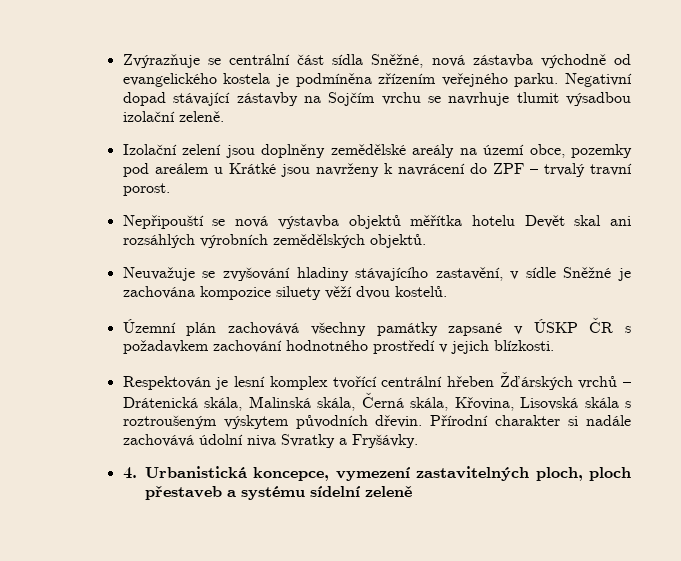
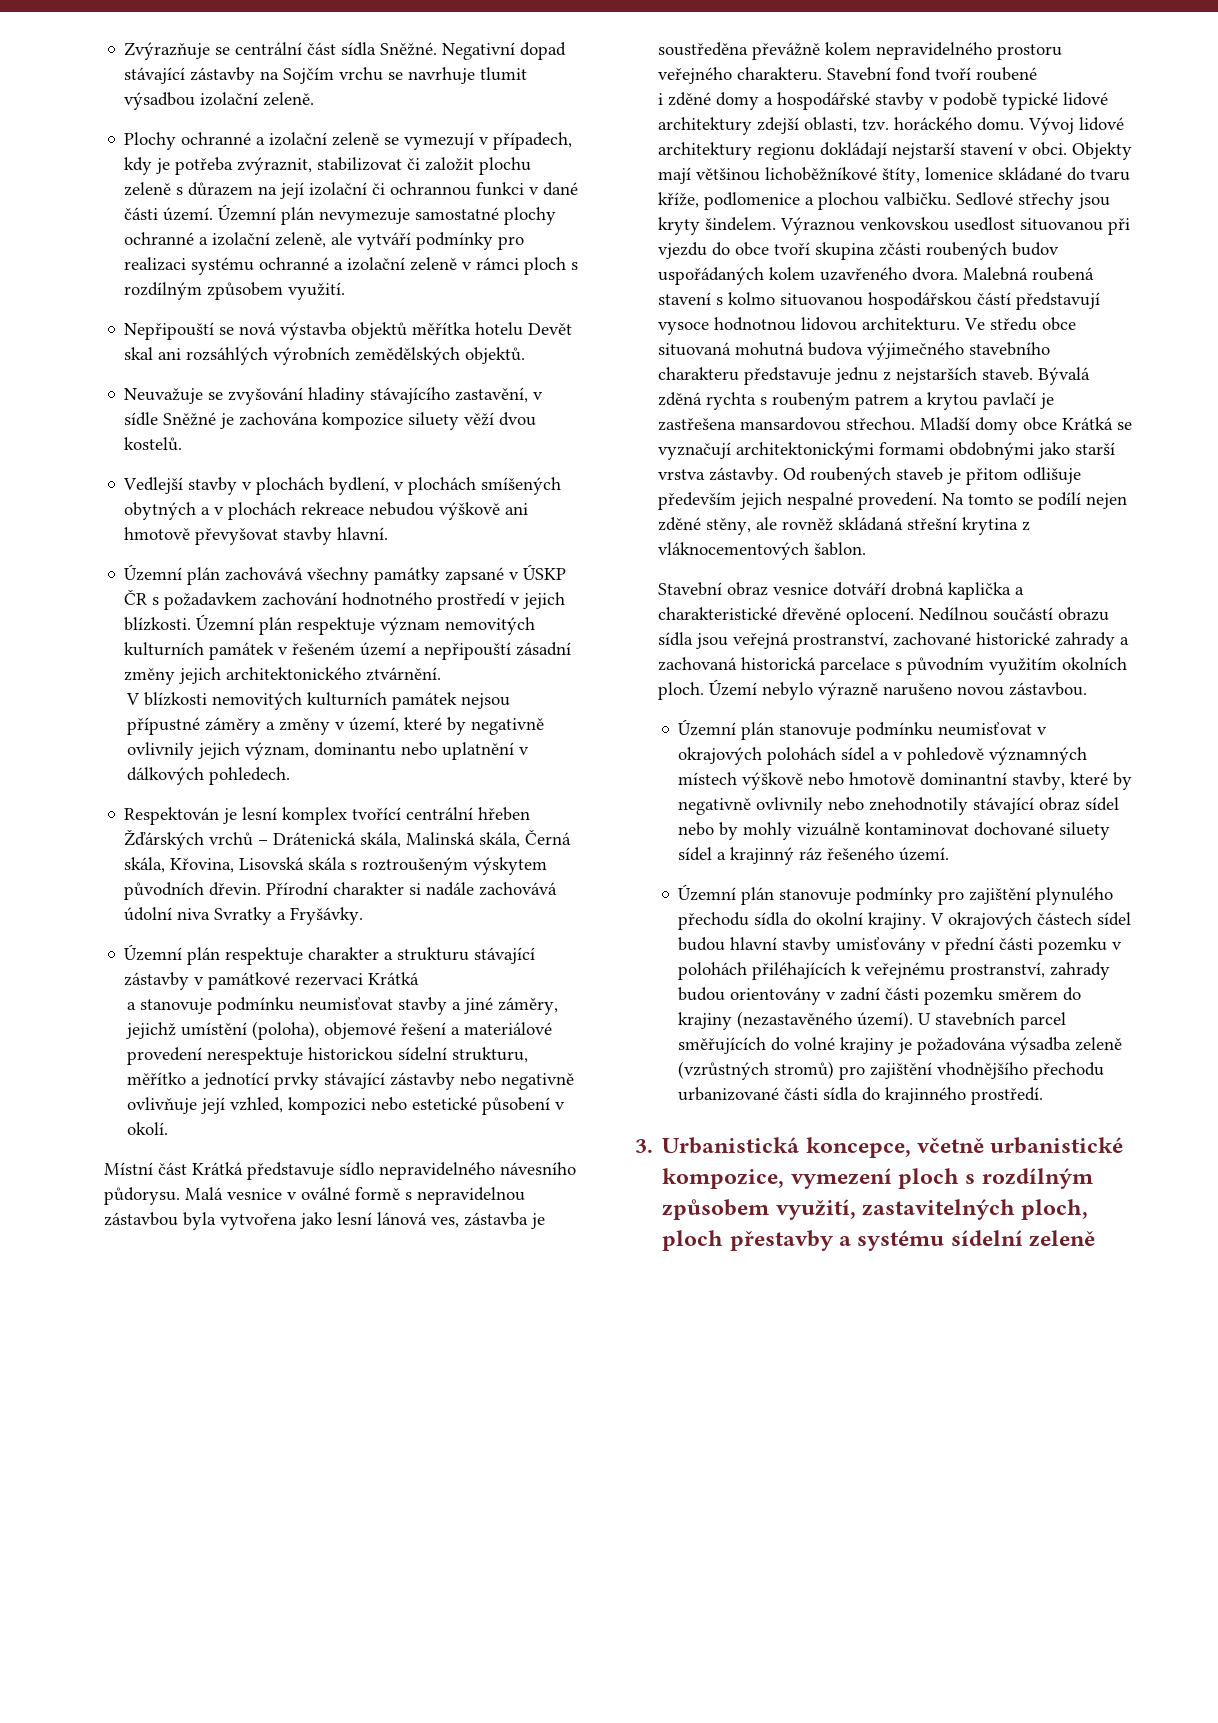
[371,54,631,68] [122,73,559,87] Sněžné, nová zástavba východně od evangelického kostela je podmíněna zřízením veřejného parku. -> [380,42,438,56] Sněžné.
[122,144,632,158] [122,163,633,177] [122,183,170,196] Izolační zelení jsou doplněny zemědělské areály na území obce, pozemky pod areálem u Krátké jsou navrženy k navrácení do ZPF – trvalý travní porost. -> [124,132,573,150] [124,157,532,175] [124,182,579,199] [124,204,557,225] [124,232,525,250] [124,257,579,275] [124,282,346,300] Plochy ochranné a izolační zeleně se vymezují v případech, kdy je potřeba zvýraznit, stabilizovat či založit plochu zeleně s důrazem na její izolační či ochrannou funkci v dané části území. Územní plán nevymezuje samostatné plochy ochranné a izolační zeleně, ale vytváří podmínky pro realizaci systému ochranné a izolační zeleně v rámci ploch s rozdílným způsobem využití.
(447, 291) none -> [123,477,562,495] [124,502,529,520] [124,527,389,545] // Vedlejší stavby v plochách bydlení, v plochách smíšených obytných a v plochách rekreace nebudou výškově ani hmotově převyšovat stavby hlavní.
(554, 345) none -> [196,614,536,635] [124,642,572,660] [124,667,442,685] [126,692,511,710] [127,717,545,735] [127,742,530,760] [127,767,291,785] Územní plán respektuje význam nemovitých kulturních památek v řešeném území a nepřipouští zásadní změny jejich architektonického ztvárnění. // V blízkosti nemovitých kulturních památek nejsou přípustné záměry a změny v území, které by negativně ovlivnily jejich význam, dominantu nebo uplatnění v dálkových pohledech.
[122,466,410,481] 4. Urbanistická koncepce, vymezení -> [124,944,536,965] [124,972,420,990] [127,997,559,1015] [126,1021,553,1040] [127,1047,529,1065] [127,1072,575,1090] [127,1097,566,1115] [127,1122,169,1135] [104,1162,577,1180] [104,1187,526,1205] [104,1212,546,1230] [658,42,1063,60] [658,67,1038,84] [658,92,1109,110] [658,117,1125,135] [658,142,1133,160] [658,167,1131,185] [658,192,1111,210] [658,217,1131,235] [658,242,1060,260] [658,267,1095,285] [658,292,1101,310] [658,317,1077,335] [658,342,1051,360] [658,367,1091,385] [658,392,1055,410] [658,417,1133,435] [658,442,1116,460] [658,467,1082,485] [658,492,1128,510] [658,517,1031,535] [658,542,867,560] [658,582,1025,600] [658,607,1110,625] [658,632,1130,650] [658,657,1128,675] [658,679,1088,700] [678,719,1048,740] [678,747,1088,765] [678,772,1133,790] [678,797,1120,815] [678,822,1111,840] [678,847,950,865] [678,884,1114,905] [678,912,1132,930] [678,937,1123,955] [678,962,1111,980] [678,987,1082,1005] [678,1011,1067,1030] [678,1037,1123,1055] [678,1061,1105,1080] [678,1087,1044,1105] [635,1137,1124,1158] [662,1168,1093,1189] [662,1199,856,1220] Územní plán respektuje charakter a strukturu stávající zástavby v památkové rezervaci Krátká // a stanovuje podmínku neumisťovat stavby a jiné záměry, jejichž umístění (poloha), objemové řešení a materiálové provedení nerespektuje historickou sídelní strukturu, měřítko a jednotící prvky stávající zástavby nebo negativně ovlivňuje její vzhled, kompozici nebo estetické působení v okolí. // Místní část Krátká představuje sídlo nepravidelného návesního půdorysu. Malá vesnice v oválné formě s nepravidelnou zástavbou byla vytvořena jako lesní lánová ves, zástavba je soustředěna převážně kolem nepravidelného prostoru veřejného charakteru. Stavební fond tvoří roubené // i zděné domy a hospodářské stavby v podobě typické lidové architektury zdejší oblasti, tzv. horáckého domu. Vývoj lidové architektury regionu dokládají nejstarší stavení v obci. Objekty mají většinou lichoběžníkové štíty, lomenice skládané do tvaru kříže, podlomenice a plochou valbičku. Sedlové střechy jsou kryty šindelem. Výraznou venkovskou usedlost situovanou při vjezdu do obce tvoří skupina zčásti roubených budov uspořádaných kolem uzavřeného dvora. Malebná roubená stavení s kolmo situovanou hospodářskou částí představují vysoce hodnotnou lidovou architekturu. Ve středu obce situovaná mohutná budova výjimečného stavebního charakteru představuje jednu z nejstarších staveb. Bývalá zděná rychta s roubeným patrem a krytou pavlačí je zastřešena mansardovou střechou. Mladší domy obce Krátká se vyznačují architektonickými formami obdobnými jako starší vrstva zástavby. Od roubených staveb je přitom odlišuje především jejich nespalné provedení. Na tomto se podílí nejen zděné stěny, ale rovněž skládaná střešní krytina z vláknocementových šablon. // Stavební obraz vesnice dotváří drobná kaplička a charakteristické dřevěné oplocení. Nedílnou součástí obrazu sídla jsou veřejná prostranství, zachované historické zahrady a zachovaná historická parcelace s původním využitím okolních ploch. Území nebylo výrazně narušeno novou zástavbou. // Územní plán stanovuje podmínku neumisťovat v okrajových polohách sídel a v pohledově významných místech výškově nebo hmotově dominantní stavby, které by negativně ovlivnily nebo znehodnotily stávající obraz sídel nebo by mohly vizuálně kontaminovat dochované siluety sídel a krajinný ráz řešeného území. // Územní plán stanovuje podmínky pro zajištění plynulého přechodu sídla do okolní krajiny. V okrajových částech sídel budou hlavní stavby umisťovány v přední části pozemku v polohách přiléhajících k veřejnému prostranství, zahrady budou orientovány v zadní části pozemku směrem do krajiny (nezastavěného území). U stavebních parcel směřujících do volné krajiny je požadována výsadba zeleně (vzrůstných stromů) pro zajištění vhodnějšího přechodu urbanizované části sídla do krajinného prostředí. // 3. Urbanistická koncepce, včetně urbanistické kompozice, vymezení ploch s rozdílným způsobem využití,
[144,486,222,500] přestaveb -> [729,1230,834,1251] přestavby

